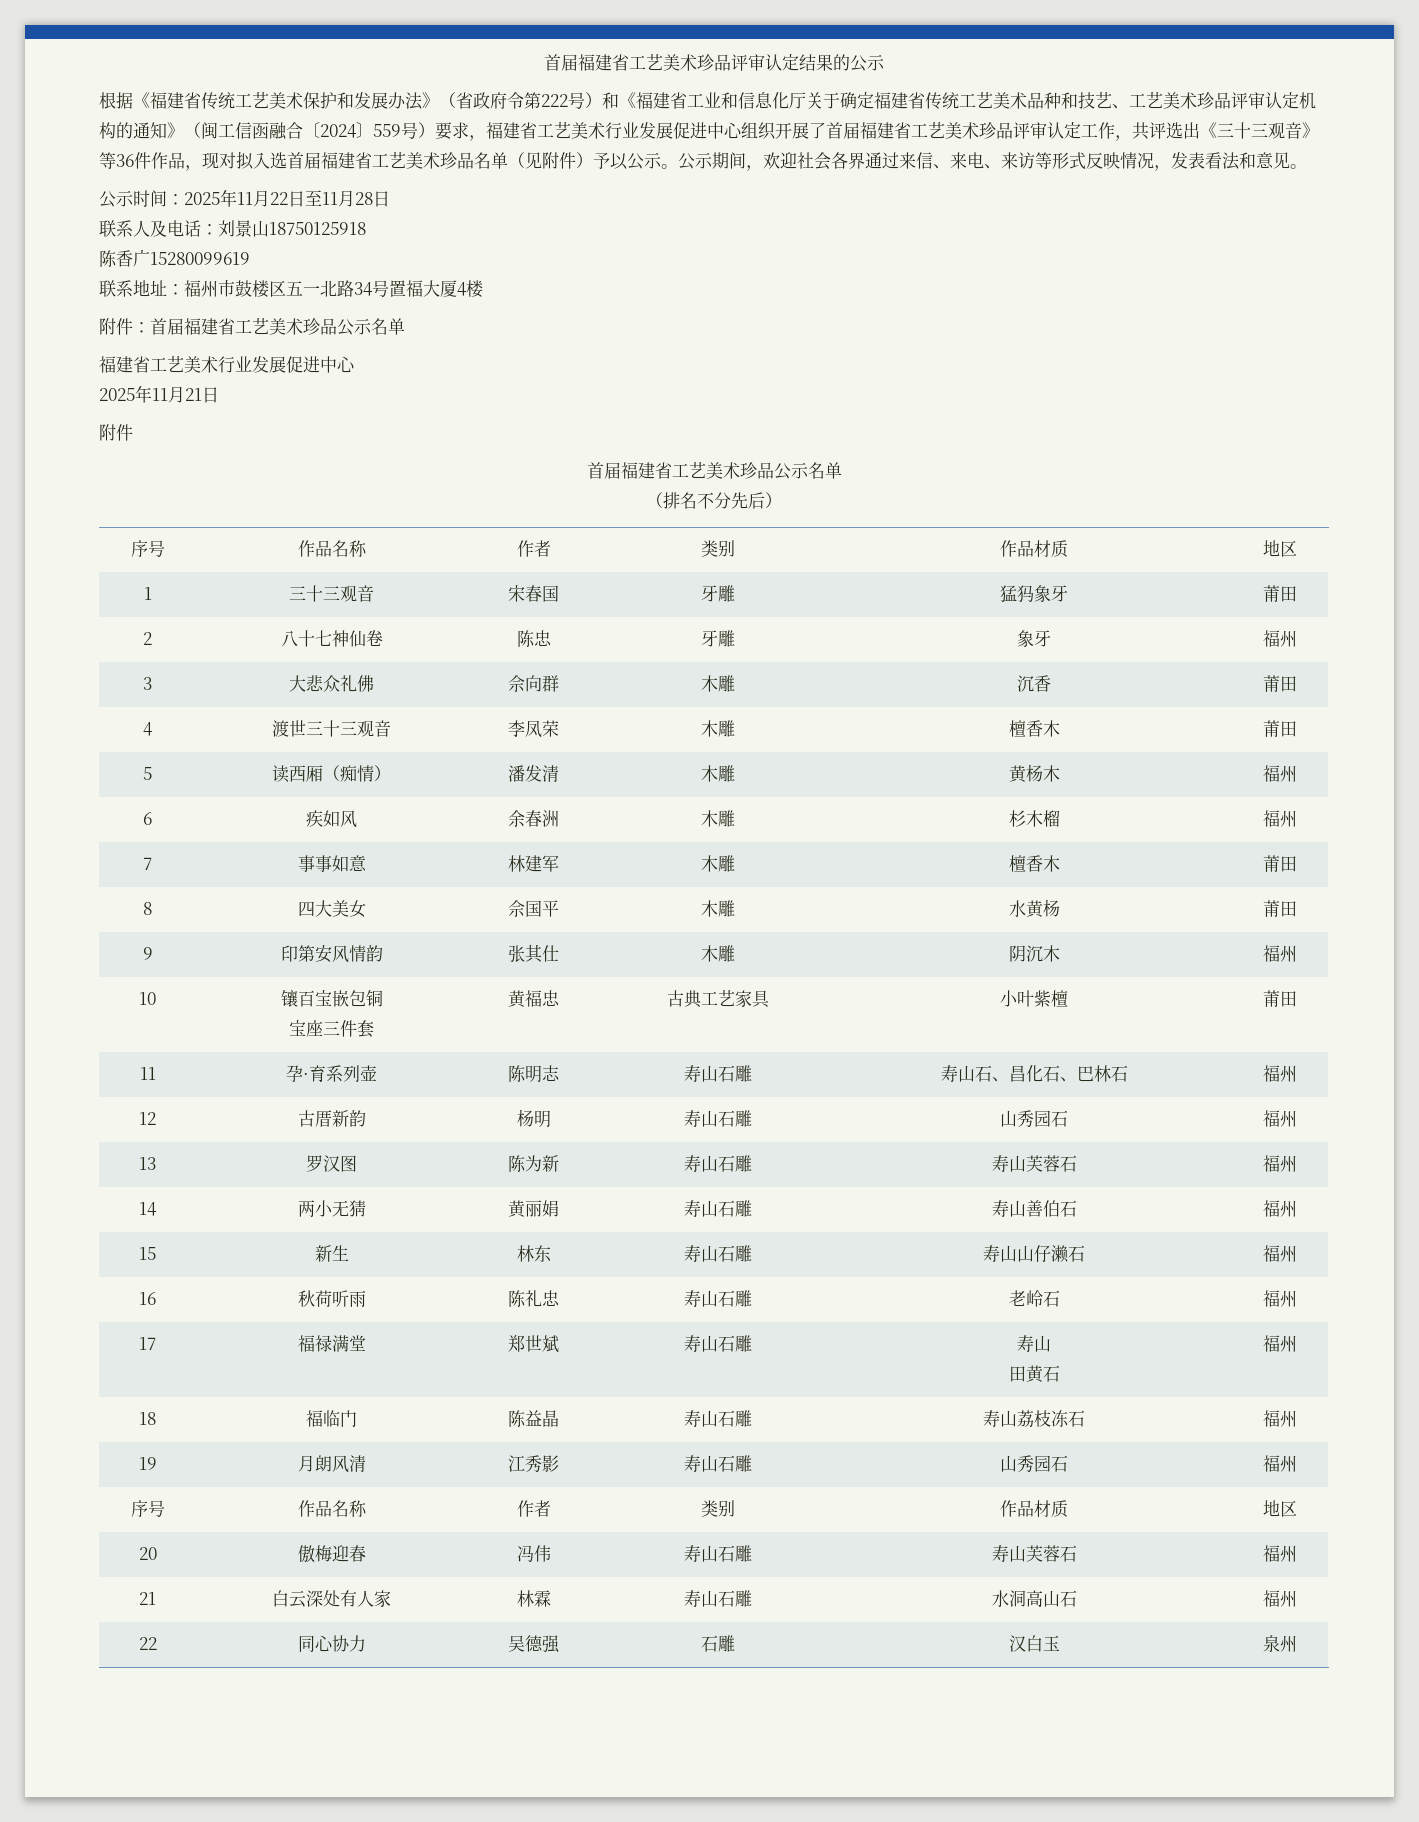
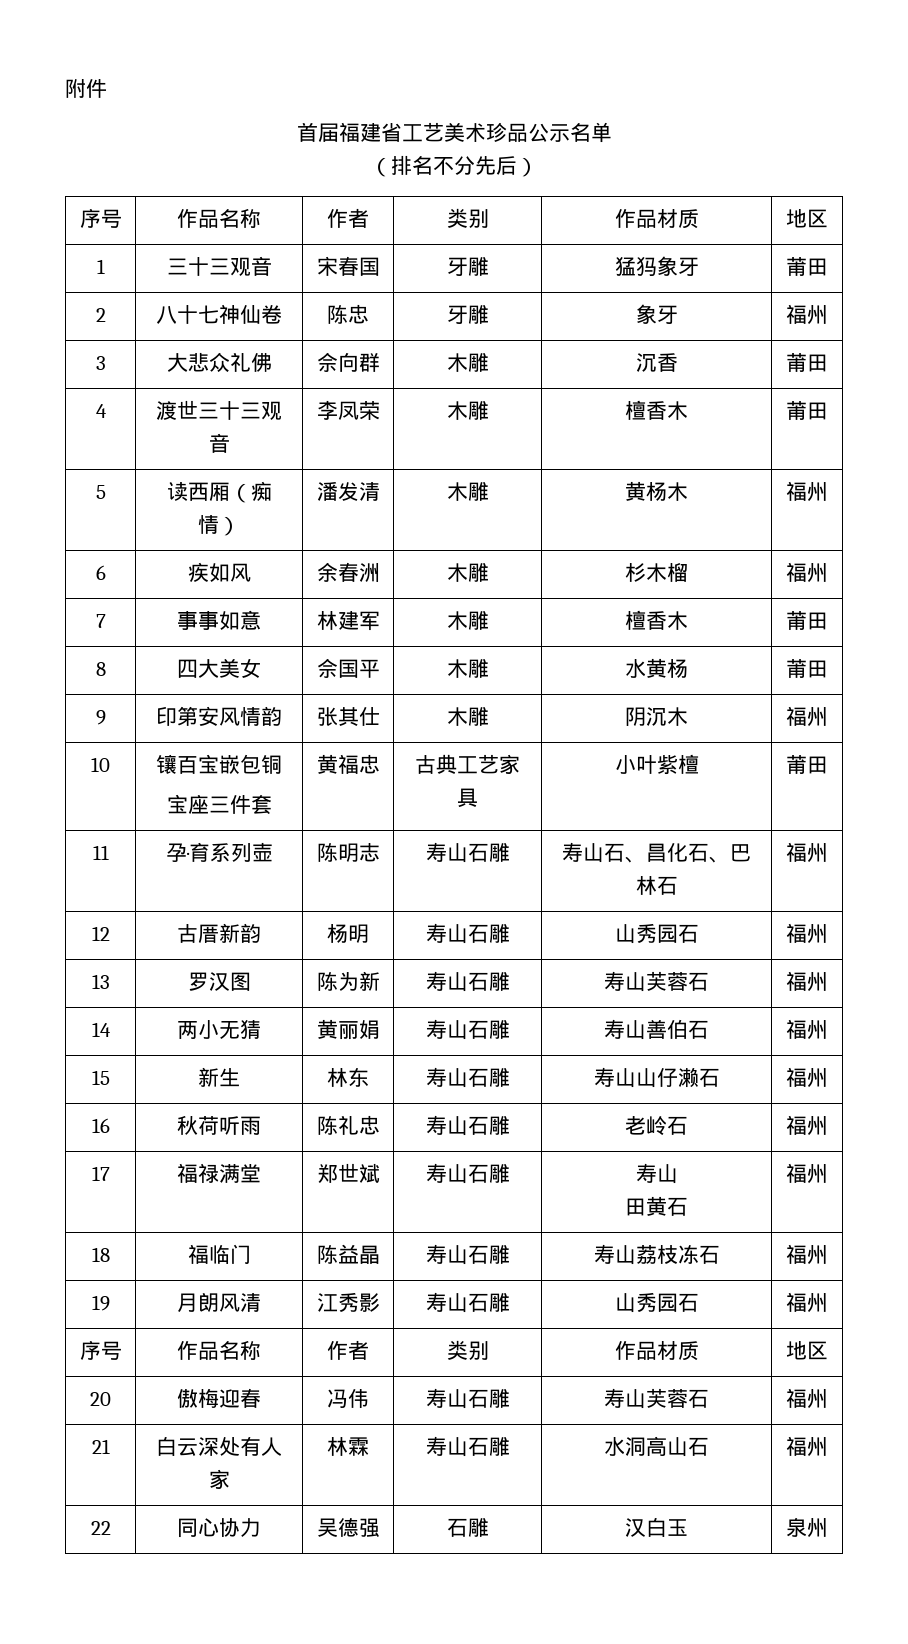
[544,54,885,72] [99,92,1316,110] [99,122,1319,141] [99,151,1307,171] [99,189,390,208] [99,220,366,237] [99,249,250,267] [99,280,483,298] [99,318,405,336] [99,356,355,373] [99,385,219,403] 首届福建省工艺美术珍品评审认定结果的公示 // 根据《福建省传统工艺美术保护和发展办法》（省政府令第222号）和《福建省工业和信息化厅关于确定福建省传统工艺美术品种和技艺、工艺美术珍品评审认定机构的通知》（闽工信函融合〔2024〕559号）要求，福建省工艺美术行业发展促进中心组织开展了首届福建省工艺美术珍品评审认定工作，共评选出《三十三观音》等36件作品，现对拟入选首届福建省工艺美术珍品名单（见附件）予以公示。公示期间，欢迎社会各界通过来信、来电、来访等形式反映情况，发表看法和意见。 // 公示时间：2025年11月22日至11月28日 // 联系人及电话：刘景山18750125918 // 陈香广15280099619 // 联系地址：福州市鼓楼区五一北路34号置福大厦4楼 // 附件：首届福建省工艺美术珍品公示名单 // 福建省工艺美术行业发展促进中心 // 2025年11月21日 // -> (65, 88) none

